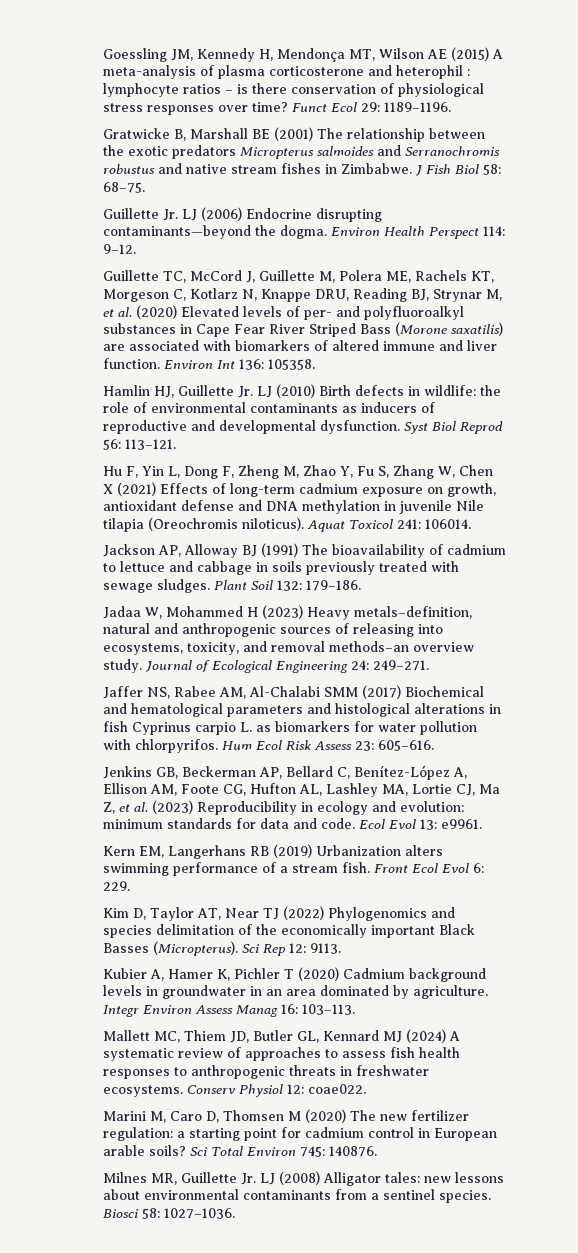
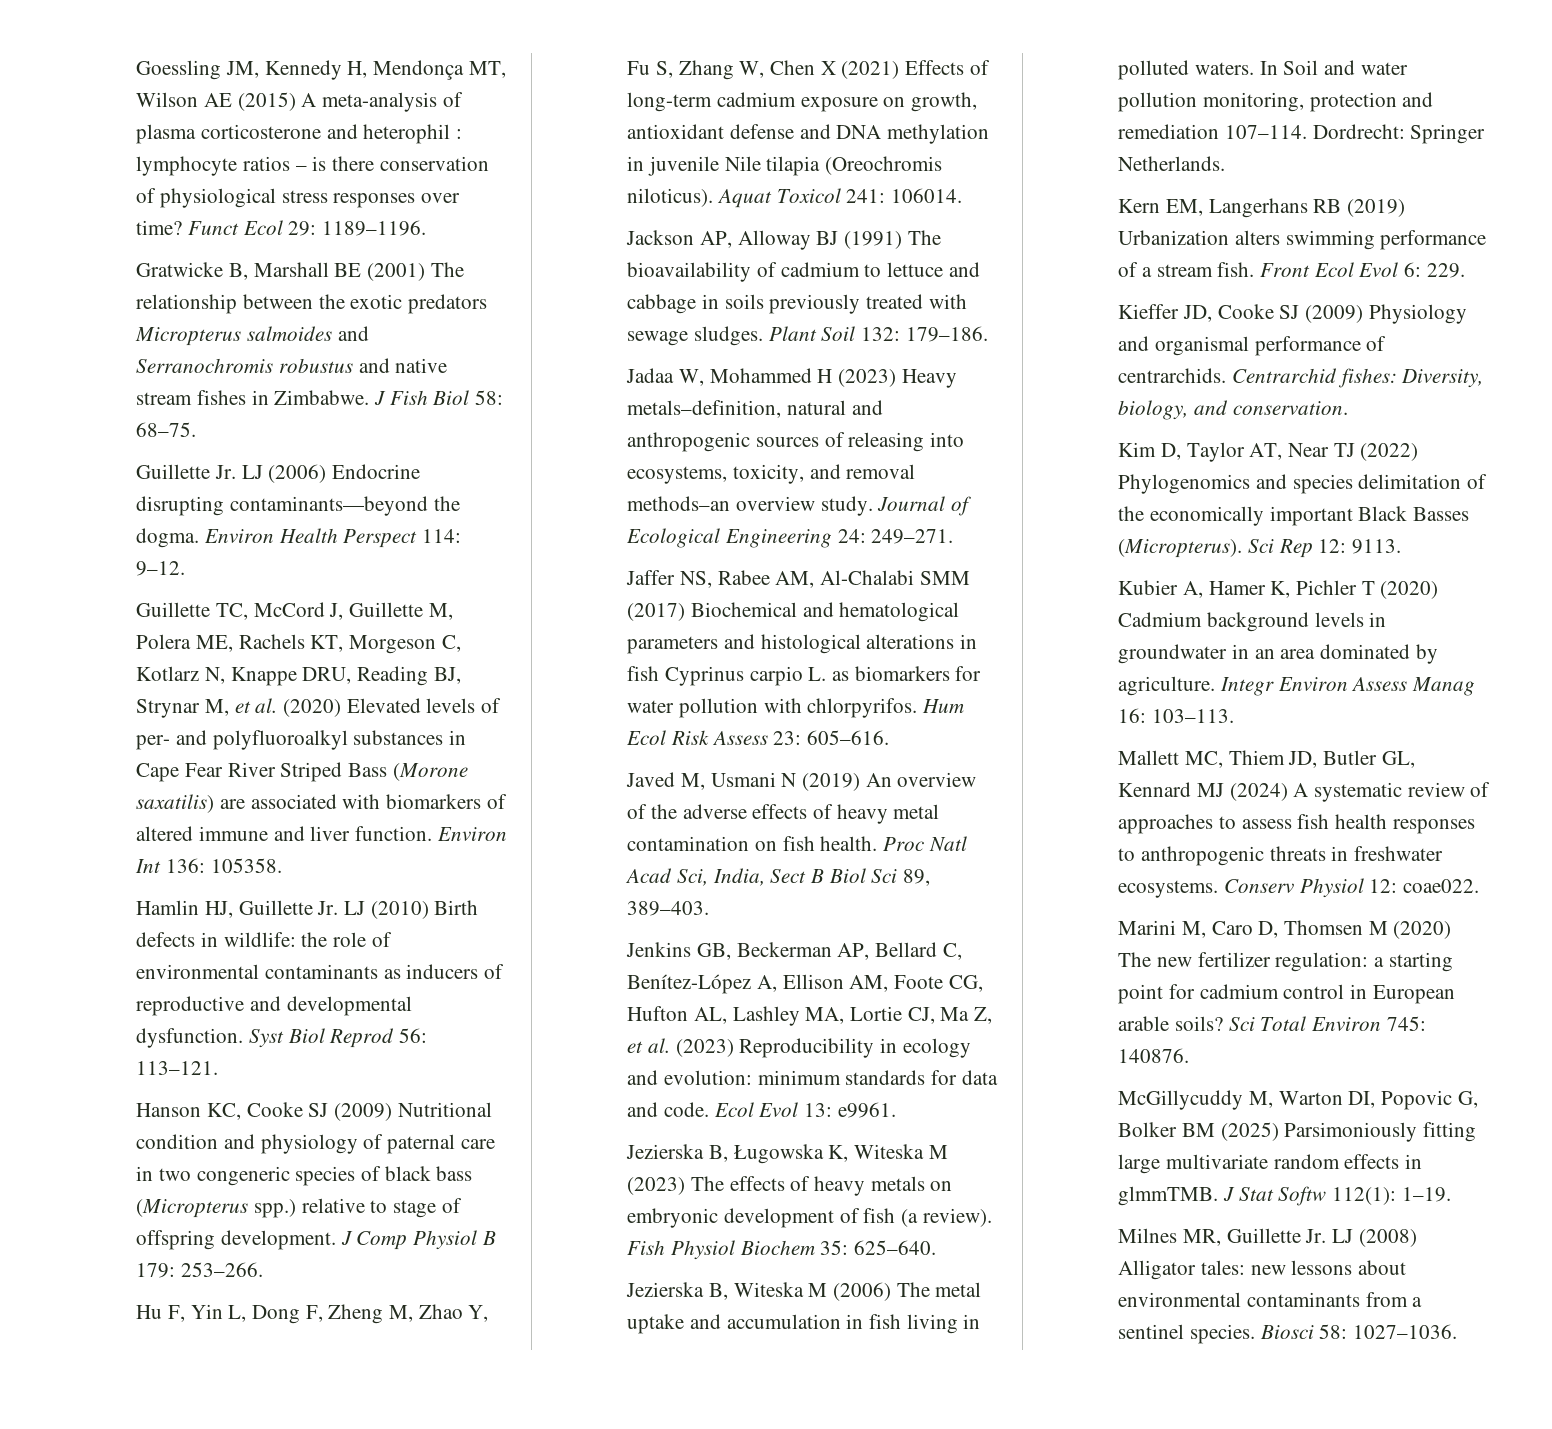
(176, 444) none -> [136,1102,492,1121] [136,1134,495,1154] [136,1166,473,1186] [136,1198,462,1218] [136,1230,496,1250] [136,1262,264,1278] // Hanson KC, Cooke SJ (2009) Nutritional condition and physiology of paternal care in two congeneric species of black bass (Micropterus spp.) relative to stage of offspring development. J Comp Physiol B 179: 253–266.
(434, 745) none -> [626,772,977,791] [627,804,940,824] [627,836,967,851] [625,868,931,886] [627,901,710,916] // Javed M, Usmani N (2019) An overview of the adverse effects of heavy metal contamination on fish health. Proc Natl Acad Sci, India, Sect B Biol Sci 89, 389–403.
(482, 824) none -> [626,1144,948,1164] [627,1176,953,1196] [627,1208,992,1228] [627,1240,937,1260] [626,1282,982,1301] [627,1314,981,1334] [1118,60,1408,80] [1118,92,1434,112] [1118,124,1486,144] [1118,156,1226,171] // Jezierska B, Ługowska K, Witeska M (2023) The effects of heavy metals on embryonic development of fish (a review). Fish Physiol Biochem 35: 625–640. // Jezierska B, Witeska M (2006) The metal uptake and accumulation in fish living in polluted waters. In Soil and water pollution monitoring, protection and remediation 107–114. Dordrecht: Springer Netherlands.
(130, 886) none -> [1118,304,1467,324] [1118,336,1387,356] [1118,368,1484,388] [1118,400,1348,420] // Kieffer JD, Cooke SJ (2009) Physiology and organismal performance of centrarchids. Centrarchid fishes: Diversity, biology, and conservation.
(377, 1151) none -> [1118,1090,1478,1110] [1118,1122,1477,1142] [1118,1154,1423,1174] [1118,1186,1451,1206] // McGillycuddy M, Warton DI, Popovic G, Bolker BM (2025) Parsimoniously fitting large multivariate random effects in glmmTMB. J Stat Softw 112(1): 1–19.

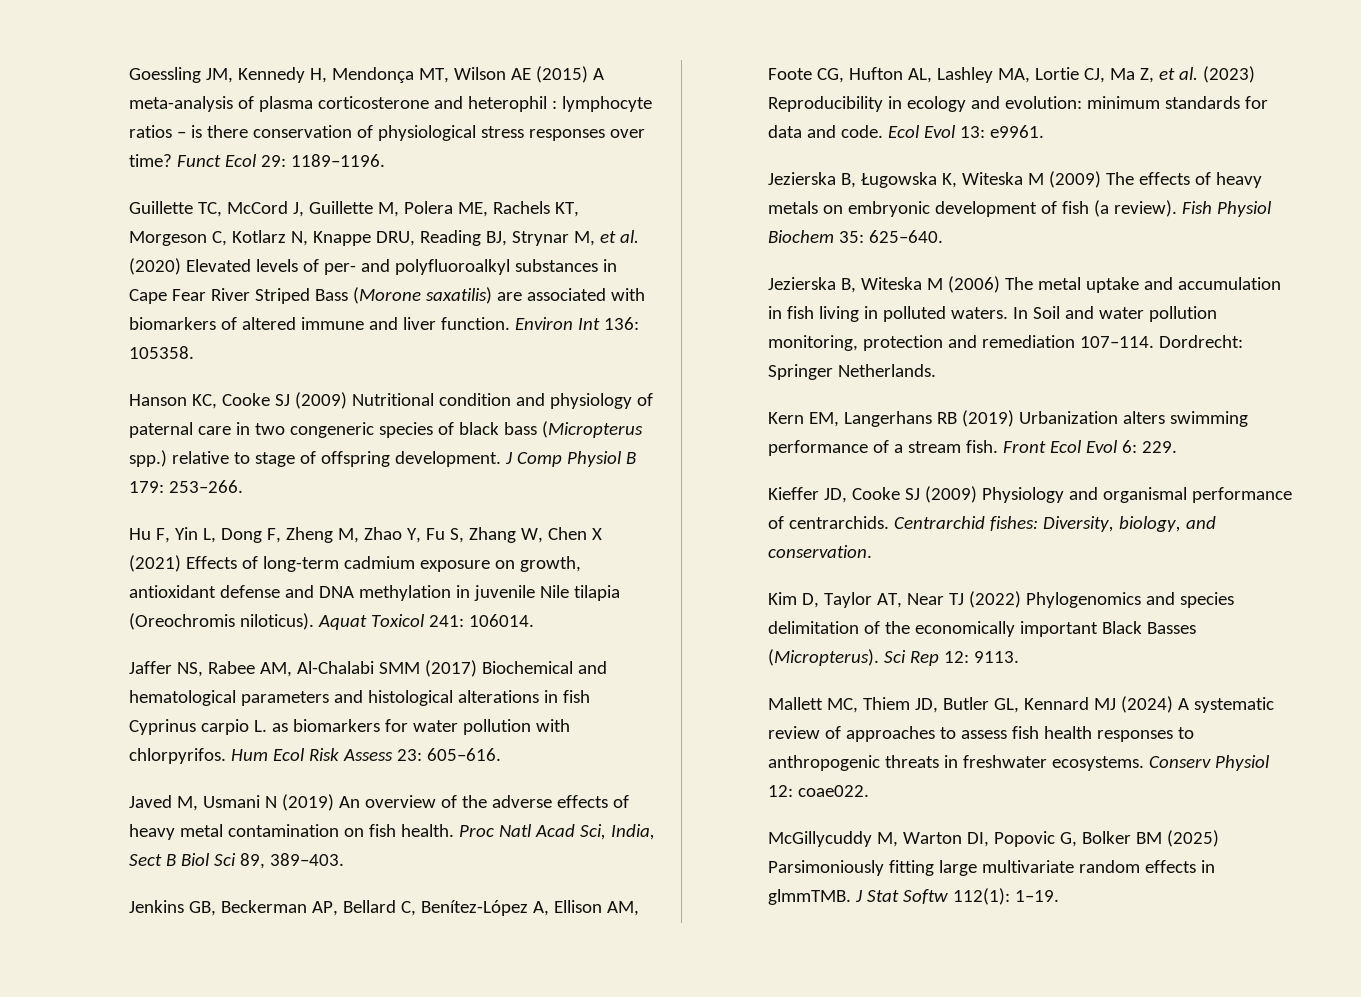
[136,262,464,281] [136,294,488,314] [135,326,369,346] [136,358,448,373] [136,390,504,405] [136,422,197,437] [136,464,421,483] [136,496,460,516] [136,528,462,548] [136,561,186,576] // Gratwicke B, Marshall BE (2001) The relationship between the exotic predators Micropterus salmoides and Serranochromis robustus and native stream fishes in Zimbabwe. J Fish Biol 58: 68–75. // Guillette Jr. LJ (2006) Endocrine disrupting contaminants—beyond the dogma. Environ Health Perspect 114: 9–12. -> (385, 160) none
[136,900,479,919] [136,932,392,947] [136,964,505,979] [136,996,412,1016] [136,1028,428,1048] [136,1061,219,1075] // Hamlin HJ, Guillette Jr. LJ (2010) Birth defects in wildlife: the role of environmental contaminants as inducers of reproductive and developmental dysfunction. Syst Biol Reprod 56: 113–121. -> (194, 352) none
[626,230,941,250] [627,262,980,282] [627,294,967,314] [627,326,988,346] [626,368,957,388] [627,400,883,418] [627,432,965,452] [627,464,916,484] [627,496,972,516] [626,528,954,548] // Jackson AP, Alloway BJ (1991) The bioavailability of cadmium to lettuce and cabbage in soils previously treated with sewage sludges. Plant Soil 132: 179–186. // Jadaa W, Mohammed H (2023) Heavy metals–definition, natural and anthropogenic sources of releasing into ecosystems, toxicity, and removal methods–an overview study. Journal of Ecological Engineering 24: 249–271. -> (534, 620) none
[627,1177,686,1195] (2023) -> [1048,171,1101,188] (2009)
[1118,580,1439,599] [1118,612,1387,632] [1118,644,1438,664] [1118,676,1476,696] [1118,708,1235,723] // Kubier A, Hamer K, Pichler T (2020) Cadmium background levels in groundwater in an area dominated by agriculture. Integr Environ Assess Manag 16: 103–113. -> (1019, 657) none
[1118,920,1452,939] [1118,952,1453,972] [1118,984,1455,1004] [1118,1016,1426,1031] [1118,1048,1190,1063] // Marini M, Caro D, Thomsen M (2020) The new fertilizer regulation: a starting point for cadmium control in European arable soils? Sci Total Environ 745: 140876. -> (869, 791) none
[1118,1228,1417,1247] [1118,1260,1407,1280] [1118,1292,1423,1307] [1118,1324,1458,1344] // Milnes MR, Guillette Jr. LJ (2008) Alligator tales: new lessons about environmental contaminants from a sentinel species. Biosci 58: 1027–1036. -> (1059, 896) none

